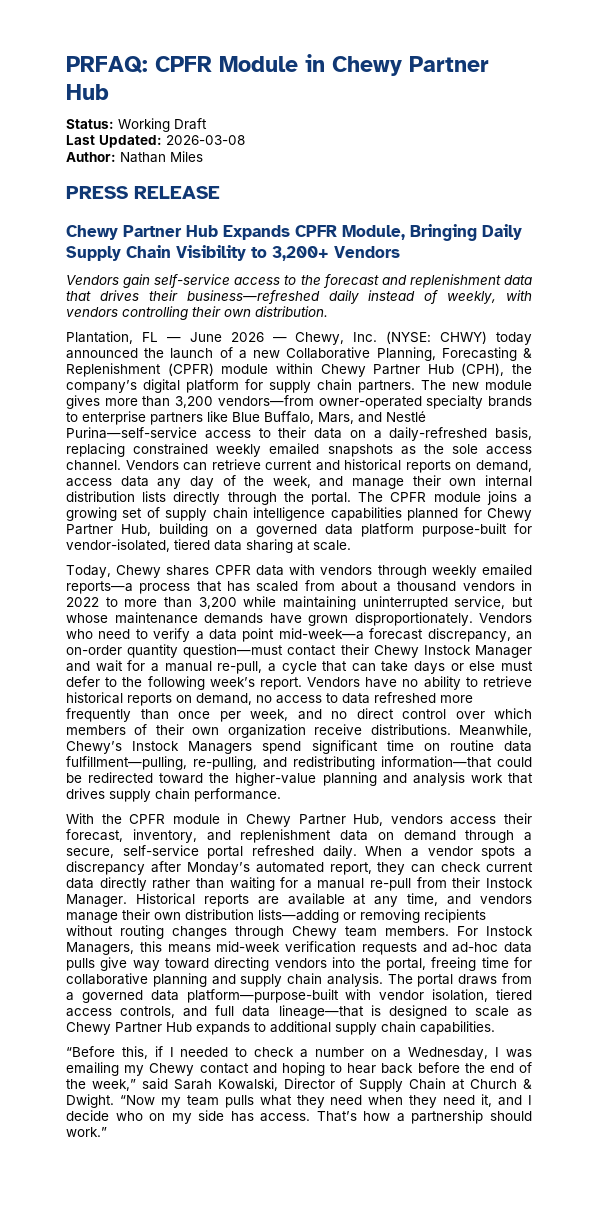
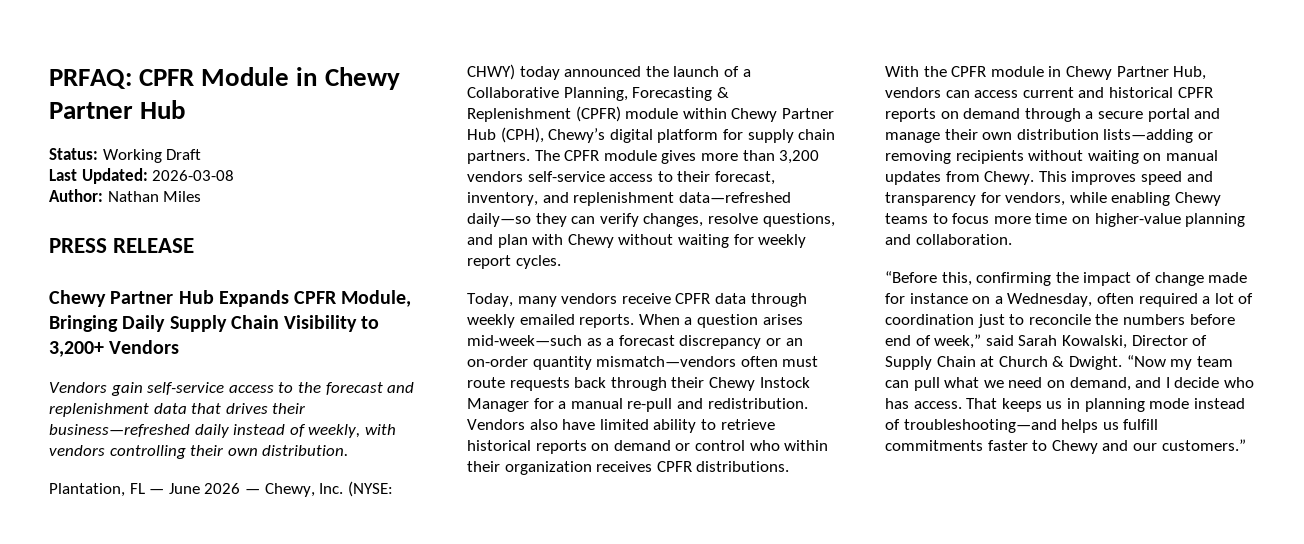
[253,350,281,358] new -> (751, 73) none
[512,364,532,374] [66,380,137,393] the company’s -> [548,128,606,143] Chewy’s
[452,382,479,390] new -> [564,150,600,161] CPFR
[217,395,532,409] [66,411,426,425] [66,427,532,441] [66,443,532,457] [66,459,532,473] [66,475,532,489] [66,491,532,505] [66,507,532,521] [66,523,532,537] [66,539,351,553] [66,564,532,578] [66,580,532,594] [66,596,533,610] [66,612,532,626] [66,628,532,642] [66,644,337,658] vendors—from owner-operated specialty brands to enterprise partners like Blue Buffalo, Mars, and Nestlé Purina—self-service access to their data on a daily-refreshed basis, replacing constrained weekly emailed snapshots as the sole access channel. Vendors can retrieve current and historical reports on demand, access data any day of the week, and manage their own internal distribution lists directly through the portal. The CPFR module joins a growing set of supply chain intelligence capabilities planned for Chewy Partner Hub, building on a governed data platform purpose-built for vendor-isolated, tiered data sharing at scale. // Today, Chewy shares CPFR data with vendors through weekly emailed reports—a process that has scaled from about a thousand vendors in 2022 to more than 3,200 while maintaining uninterrupted service, but whose maintenance demands have grown disproportionately. Vendors who need to verify a data point mid-week—a forecast discrepancy, an on-order quantity question—must contact -> [467,171,775,185] [467,192,791,206] [467,213,835,227] [467,234,807,248] [467,255,561,269] [467,293,807,307] [467,314,803,328] [467,335,803,349] [467,356,819,370] [467,377,667,391] vendors self-service access to their forecast, inventory, and replenishment data—refreshed daily—so they can verify changes, resolve questions, and plan with Chewy without waiting for weekly report cycles. // Today, many vendors receive CPFR data through weekly emailed reports. When a question arises mid-week—such as a forecast discrepancy or an on-order quantity mismatch—vendors often must route requests back through
[66,660,534,674] [66,676,419,690] and wait for a manual re-pull, a cycle that can take days or else must defer to the following week’s report. Vendors have no -> [533,398,808,412] [467,419,649,430] for a manual re-pull and redistribution. Vendors also have limited
[196,692,473,705] [66,708,532,722] [66,724,532,738] [66,740,532,754] [66,756,532,770] [66,772,533,786] [66,788,281,802] demand, no access to data refreshed more frequently than once per week, and no direct control over which members of their own organization receive distributions. Meanwhile, Chewy’s Instock Managers spend significant time on routine data fulfillment—pulling, re-pulling, and redistributing information—that could be redirected toward the higher-value planning and analysis work that drives supply chain performance. -> [613,440,829,451] [467,461,790,475] demand or control who within their organization receives CPFR distributions.
[450,813,533,825] [66,829,532,843] [66,845,533,859] [66,861,533,875] [66,877,533,891] [66,893,533,907] access their forecast, inventory, and replenishment data on demand through a secure, self-service portal refreshed daily. When a vendor spots a discrepancy after Monday’s automated report, they can check current data directly rather than waiting for a manual re-pull from their Instock Manager. Historical reports are available at any time, and vendors -> [945,87,1213,98] [885,108,1221,122] can access current and historical CPFR reports on demand through a secure portal and
[120,925,533,939] [66,941,532,955] [66,957,532,971] [66,973,532,987] [66,989,532,1003] [66,1005,533,1019] [66,1021,495,1035] [66,1046,532,1060] [66,1062,485,1076] routing changes through Chewy team members. For Instock Managers, this means mid-week verification requests and ad-hoc data pulls give way toward directing vendors into the portal, freeing time for collaborative planning and supply chain analysis. The portal draws from a governed data platform—purpose-built with vendor isolation, tiered access controls, and full data lineage—that is designed to scale as Chewy Partner Hub expands to additional supply chain capabilities. // “Before this, if I needed to check a number on a Wednesday, I was emailing my Chewy contact and hoping to hear back before the -> [1087,150,1218,164] [885,171,1213,185] [885,192,1221,206] [885,213,1246,227] [885,234,1012,245] [885,271,1248,286] [885,293,1254,307] [885,314,1235,328] waiting on manual updates from Chewy. This improves speed and transparency for vendors, while enabling Chewy teams to focus more time on higher-value planning and collaboration. // “Before this, confirming the impact of change made for instance on a Wednesday, often required a lot of coordination just to reconcile the numbers before
[66,1079,86,1089] the -> (931, 340) none
[224,1094,532,1108] [66,1110,532,1124] [66,1127,107,1137] pulls what they need when they need it, and I decide who on my side has access. That’s how a partnership should work.” -> [885,377,1254,391] [885,398,1245,412] [885,419,1159,433] [885,439,1246,454] can pull what we need on demand, and I decide who has access. That keeps us in planning mode instead of troubleshooting—and helps us fulfill commitments faster to Chewy and our customers.”

